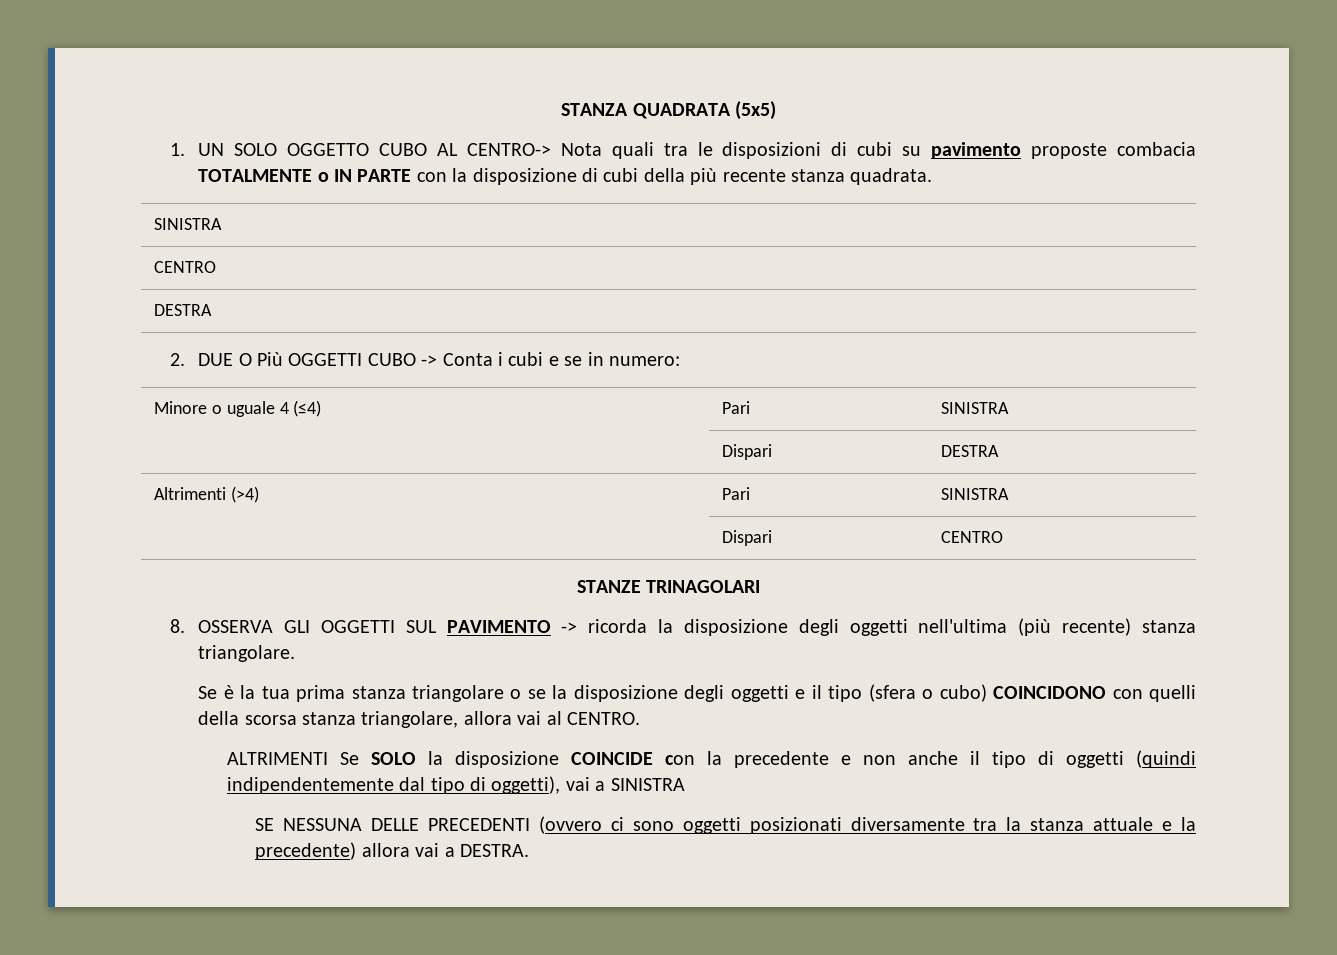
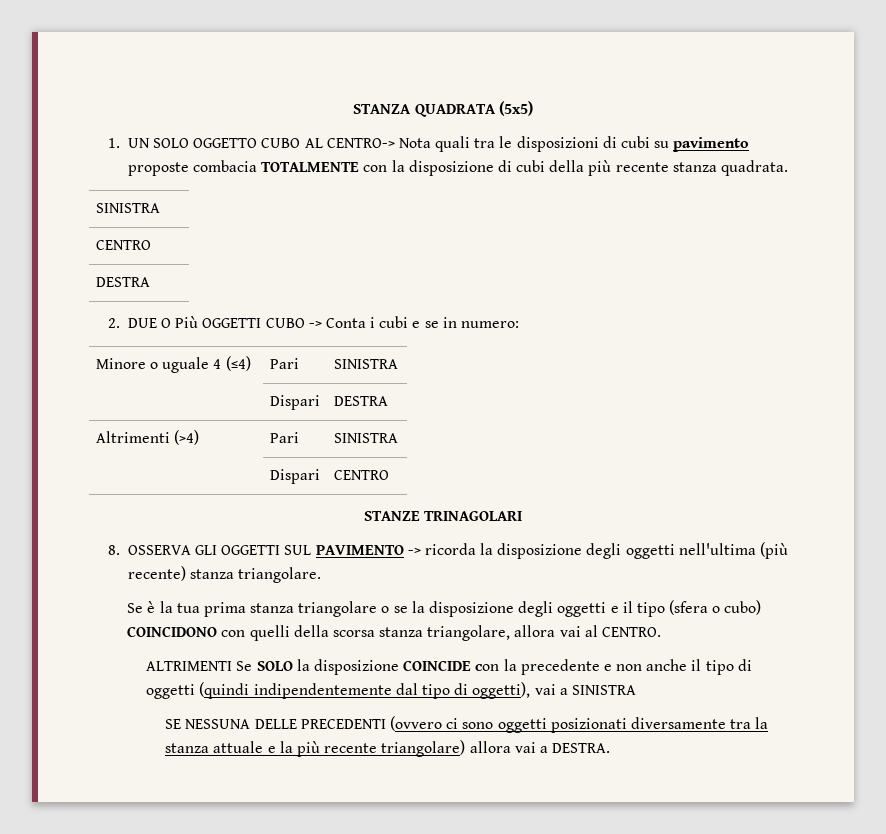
[317,169,412,182] o IN PARTE -> (360, 167) none
[255,842,357,860] precedente) -> [297,740,466,757] più recente triangolare)

